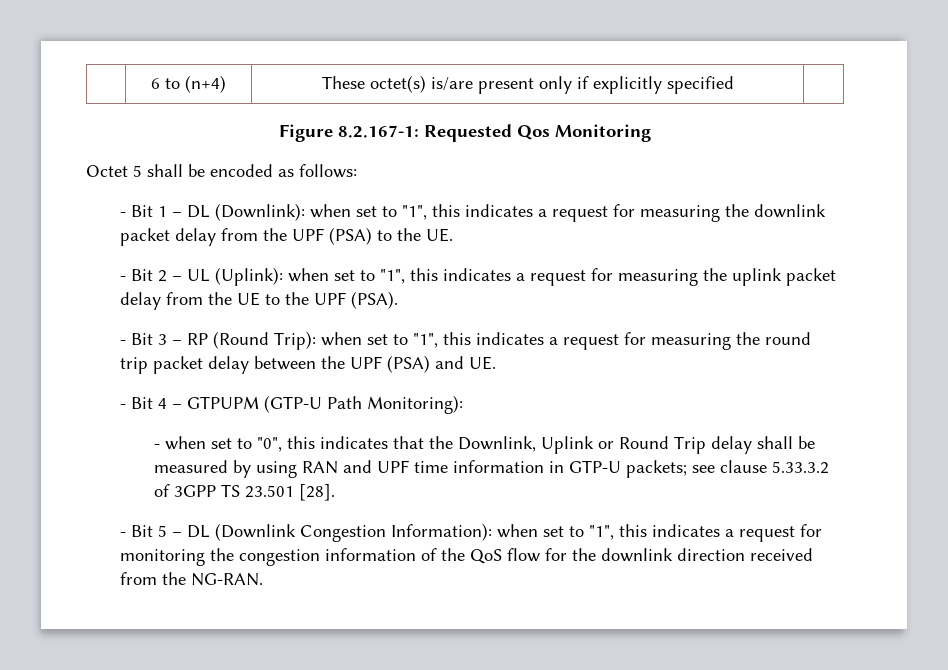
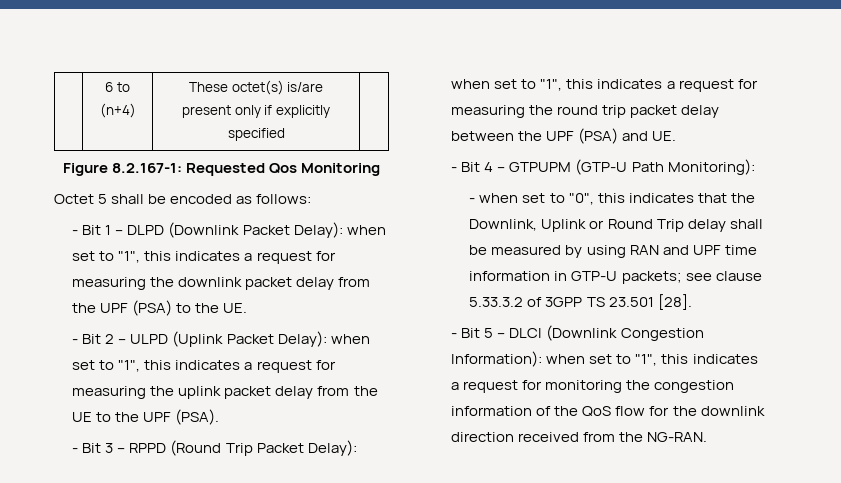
[187,203,306,221] DL (Downlink): -> [127,222,343,238] DLPD (Downlink Packet Delay):
[187,267,284,286] UL (Uplink): -> [130,331,327,347] ULPD (Uplink Packet Delay):
[187,331,317,350] RP (Round Trip): -> [129,440,357,456] RPPD (Round Trip Packet Delay):
[187,525,211,538] DL -> [509,328,543,338] DLCI

